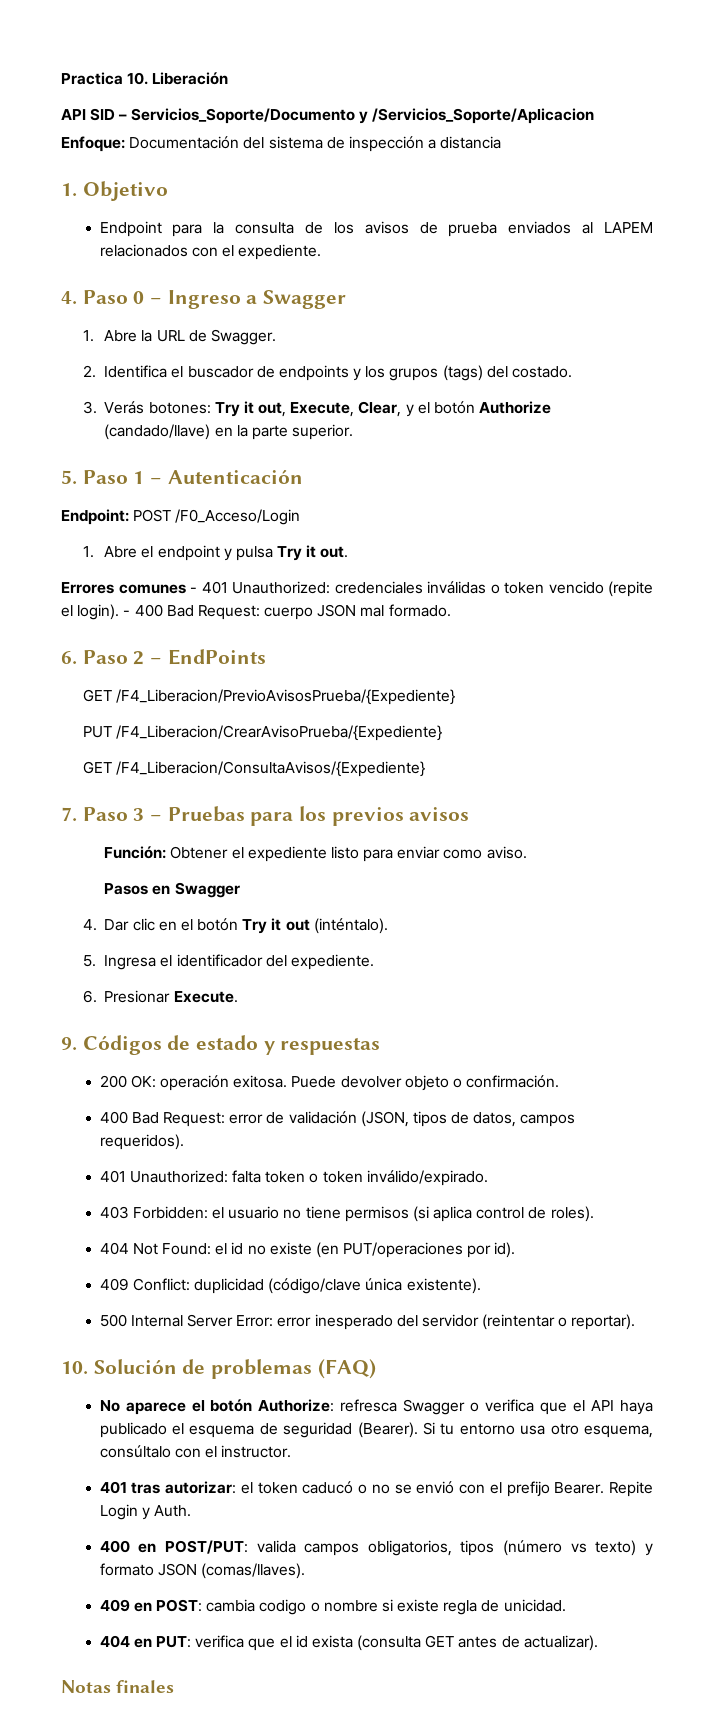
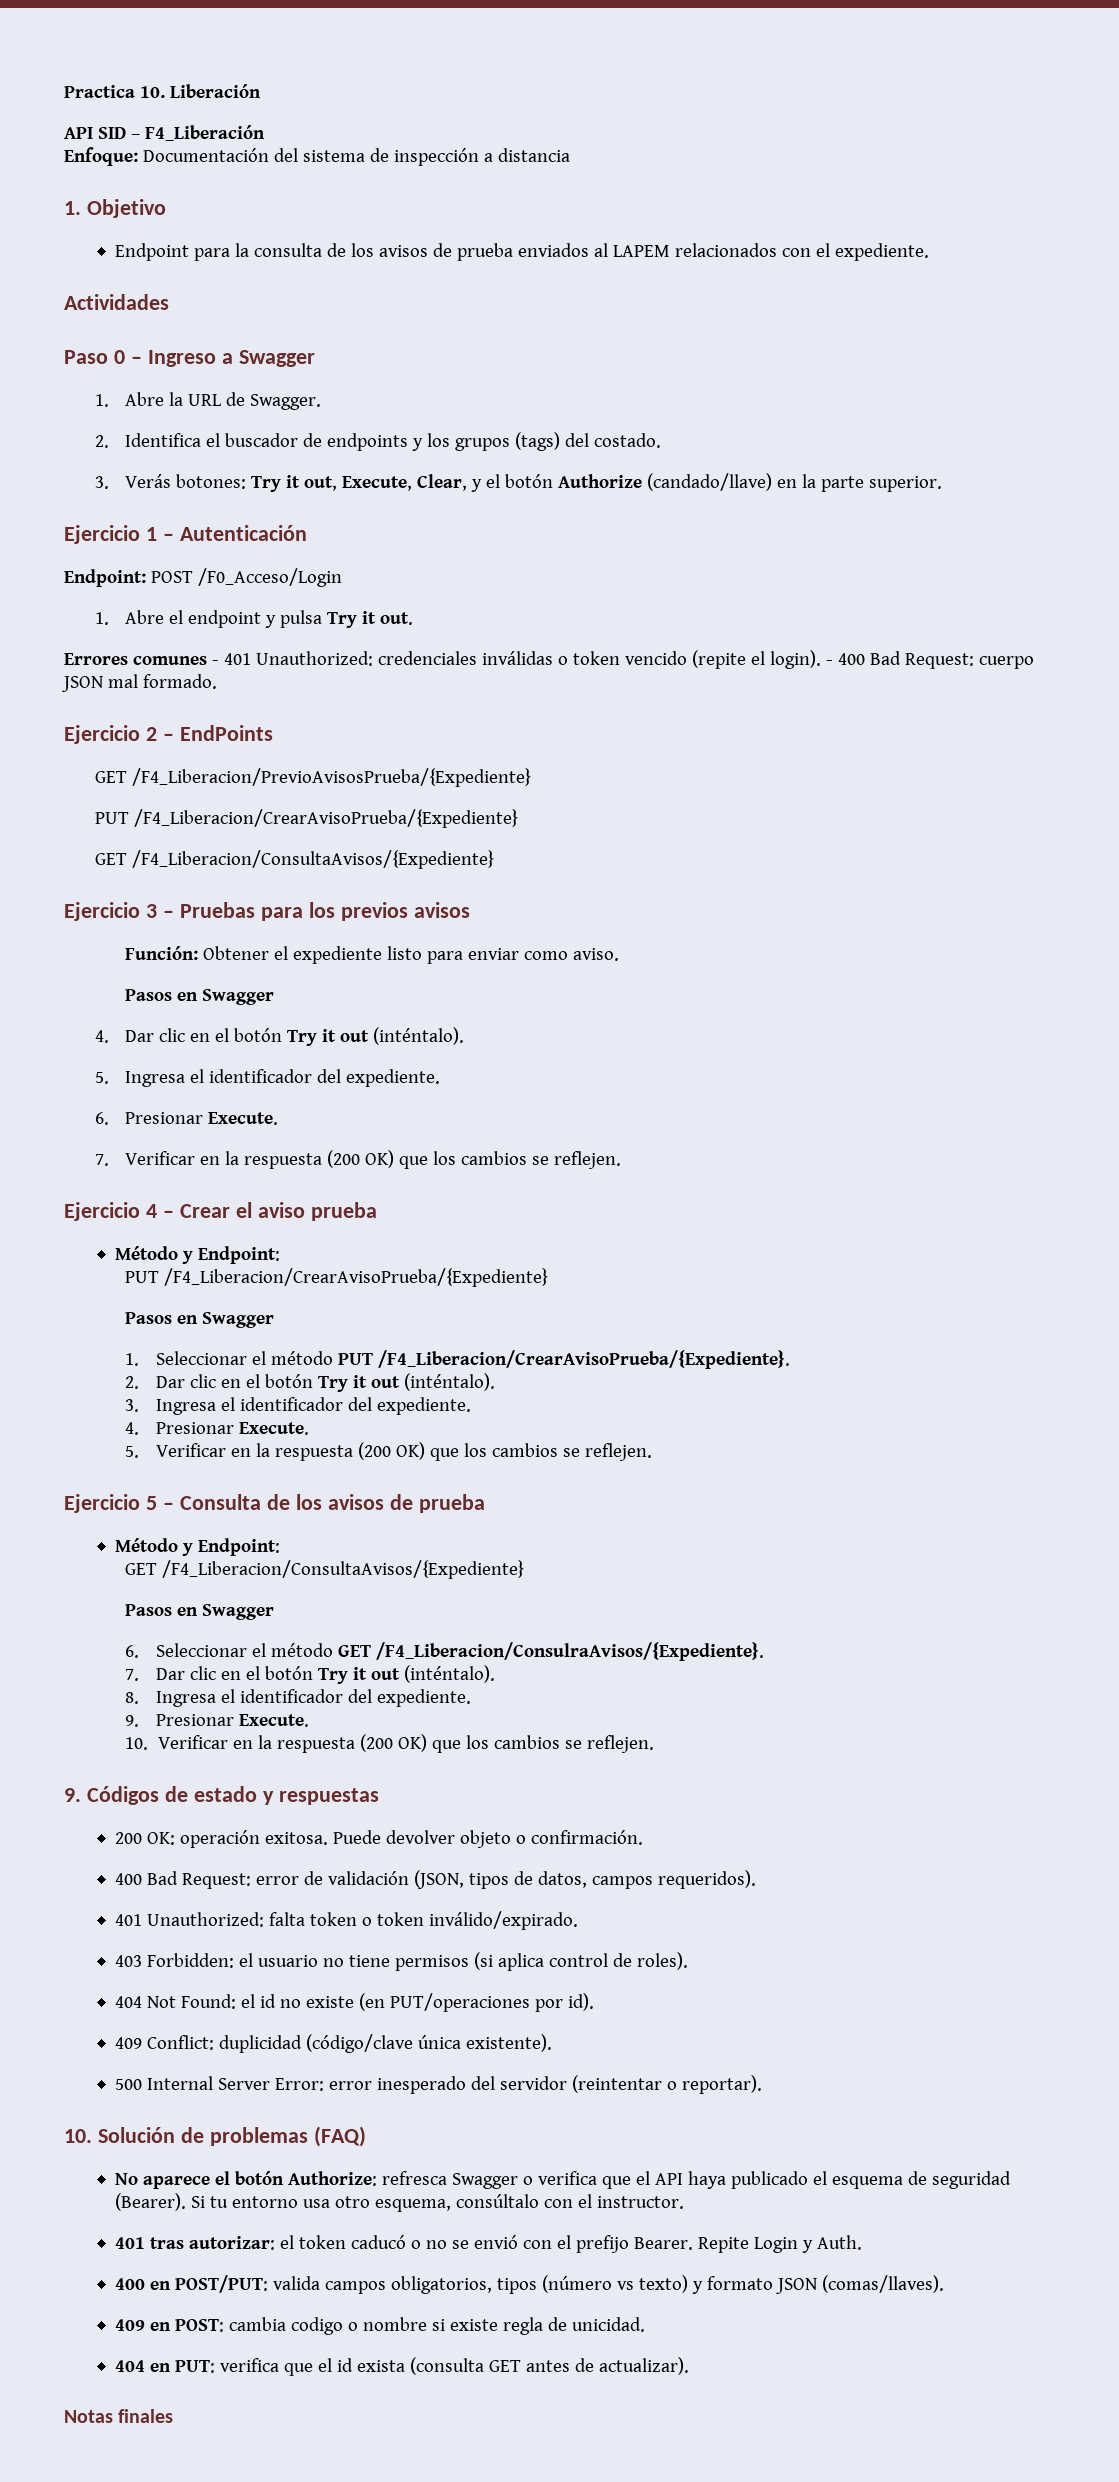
[130,108,594,124] Servicios_Soporte/Documento y /Servicios_Soporte/Aplicacion -> [144,125,265,141] F4_Liberación
[61,291,77,304] 4. -> [64,294,169,310] Actividades //
[61,470,128,484] 5. Paso -> [64,525,140,544] Ejercicio
[61,650,128,664] 6. Paso -> [64,725,140,744] Ejercicio
[61,807,128,821] 7. Paso -> [64,902,140,921] Ejercicio
(238, 997) none -> [94,1150,622,1169] [64,1202,377,1221] [115,1246,281,1264] [125,1268,549,1287] [125,1312,275,1328] [125,1350,791,1369] [125,1373,496,1392] [125,1397,472,1415] [125,1422,310,1435] [125,1442,653,1461] [64,1494,485,1513] [115,1538,281,1556] [125,1560,525,1579] [125,1604,275,1620] [125,1642,765,1661] [125,1665,496,1684] [125,1689,472,1707] [125,1714,310,1727] [125,1734,654,1753] // 7. Verificar en la respuesta (200 OK) que los cambios se reflejen. // Ejercicio 4 – Crear el aviso prueba // Método y Endpoint: // PUT /F4_Liberacion/CrearAvisoPrueba/{Expediente} // Pasos en Swagger // 1. Seleccionar el método PUT /F4_Liberacion/CrearAvisoPrueba/{Expediente}. // 2. Dar clic en el botón Try it out (inténtalo). // 3. Ingresa el identificador del expediente. // 4. Presionar Execute. // 5. Verificar en la respuesta (200 OK) que los cambios se reflejen. // Ejercicio 5 – Consulta de los avisos de prueba // Método y Endpoint: // GET /F4_Liberacion/ConsultaAvisos/{Expediente} // Pasos en Swagger // 6. Seleccionar el método GET /F4_Liberacion/ConsulraAvisos/{Expediente}. // 7. Dar clic en el botón Try it out (inténtalo). // 8. Ingresa el identificador del expediente. // 9. Presionar Execute. // 10. Verificar en la respuesta (200 OK) que los cambios se reflejen.

